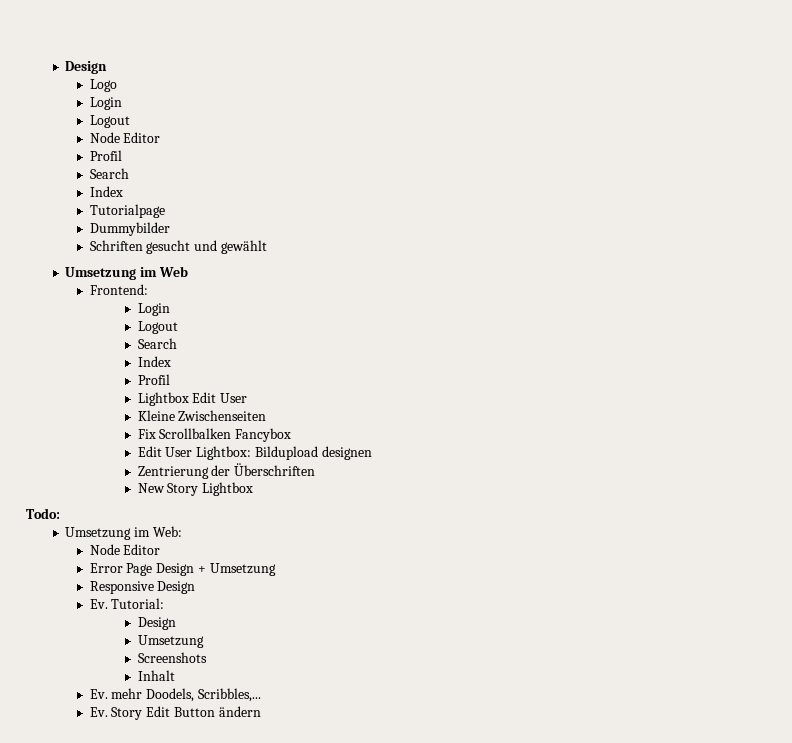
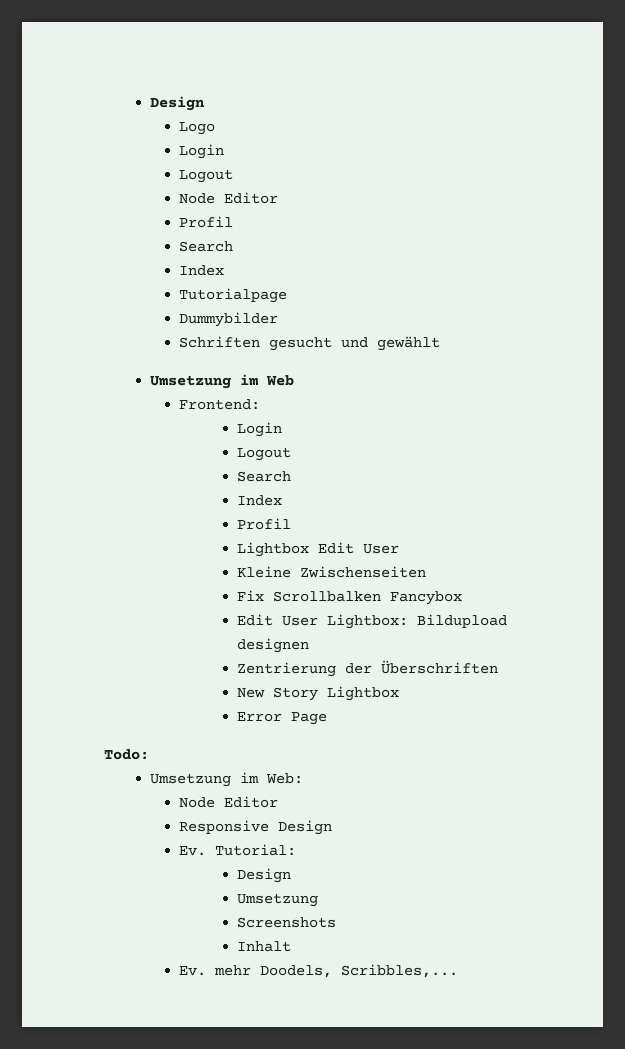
(254, 489) none -> [236,712,327,725] // Error Page
[89,563,276,576] // Error Page Design + Umsetzung -> (278, 802) none
[89,706,261,720] // Ev. Story Edit Button ändern -> (458, 971) none

